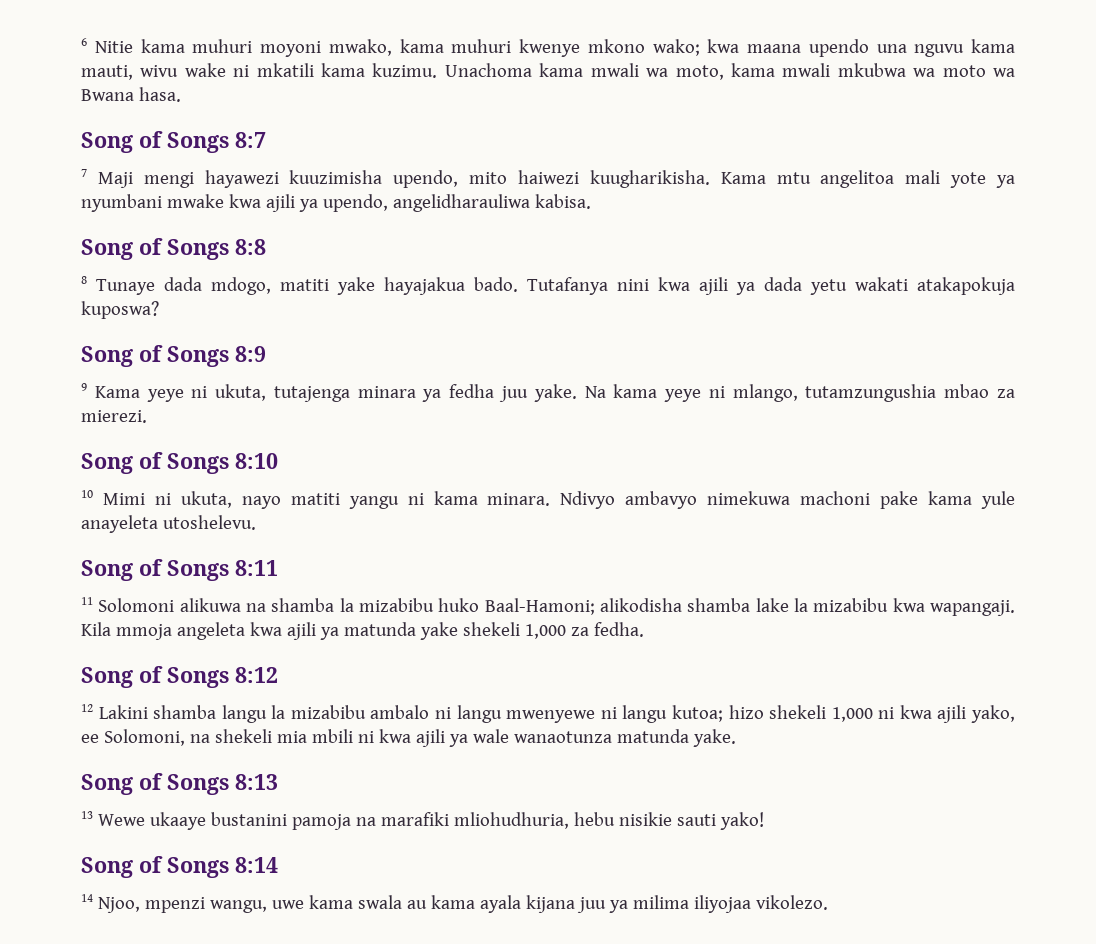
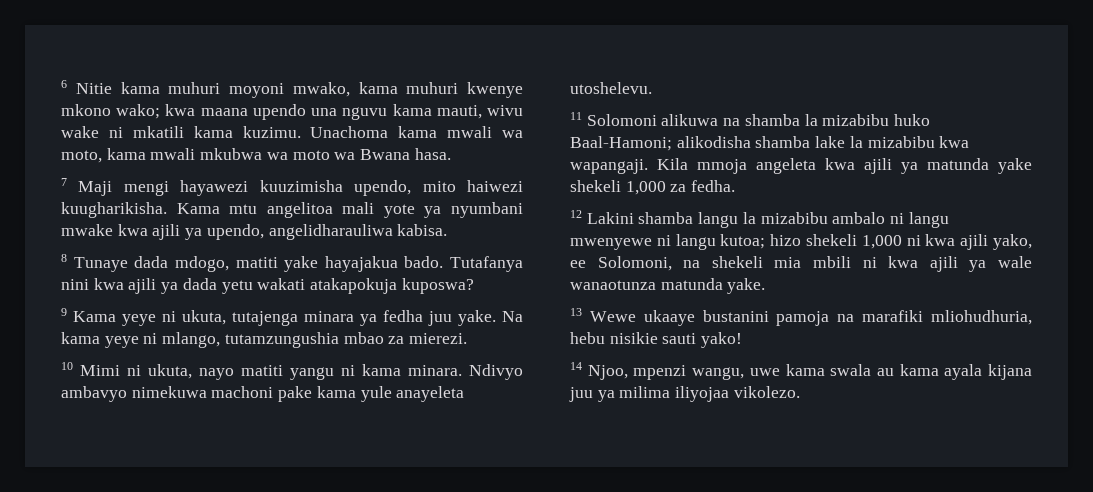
[81,131,266,153] // Song of Songs 8:7 -> (451, 154) none
[81,238,266,260] // Song of Songs 8:8 -> (448, 230) none
[81,345,266,367] // Song of Songs 8:9 -> (474, 286) none
[81,452,278,474] // Song of Songs 8:10 -> (468, 338) none
[81,559,278,581] // Song of Songs 8:11 -> (652, 88) none
[81,666,278,688] // Song of Songs 8:12 -> (736, 186) none
[81,773,278,795] // Song of Songs 8:13 -> (766, 286) none
[81,856,278,878] // Song of Songs 8:14 -> (743, 340) none

